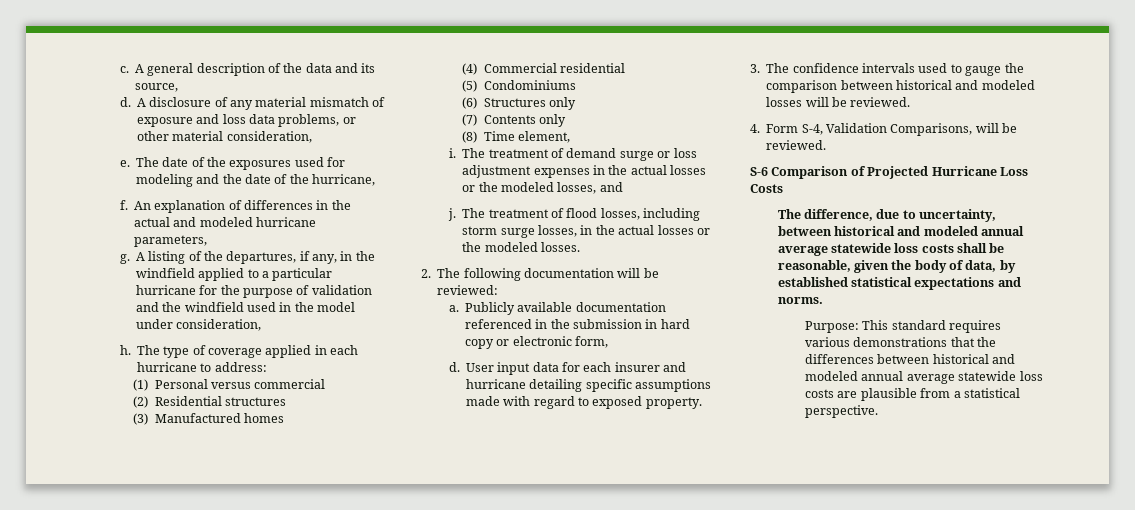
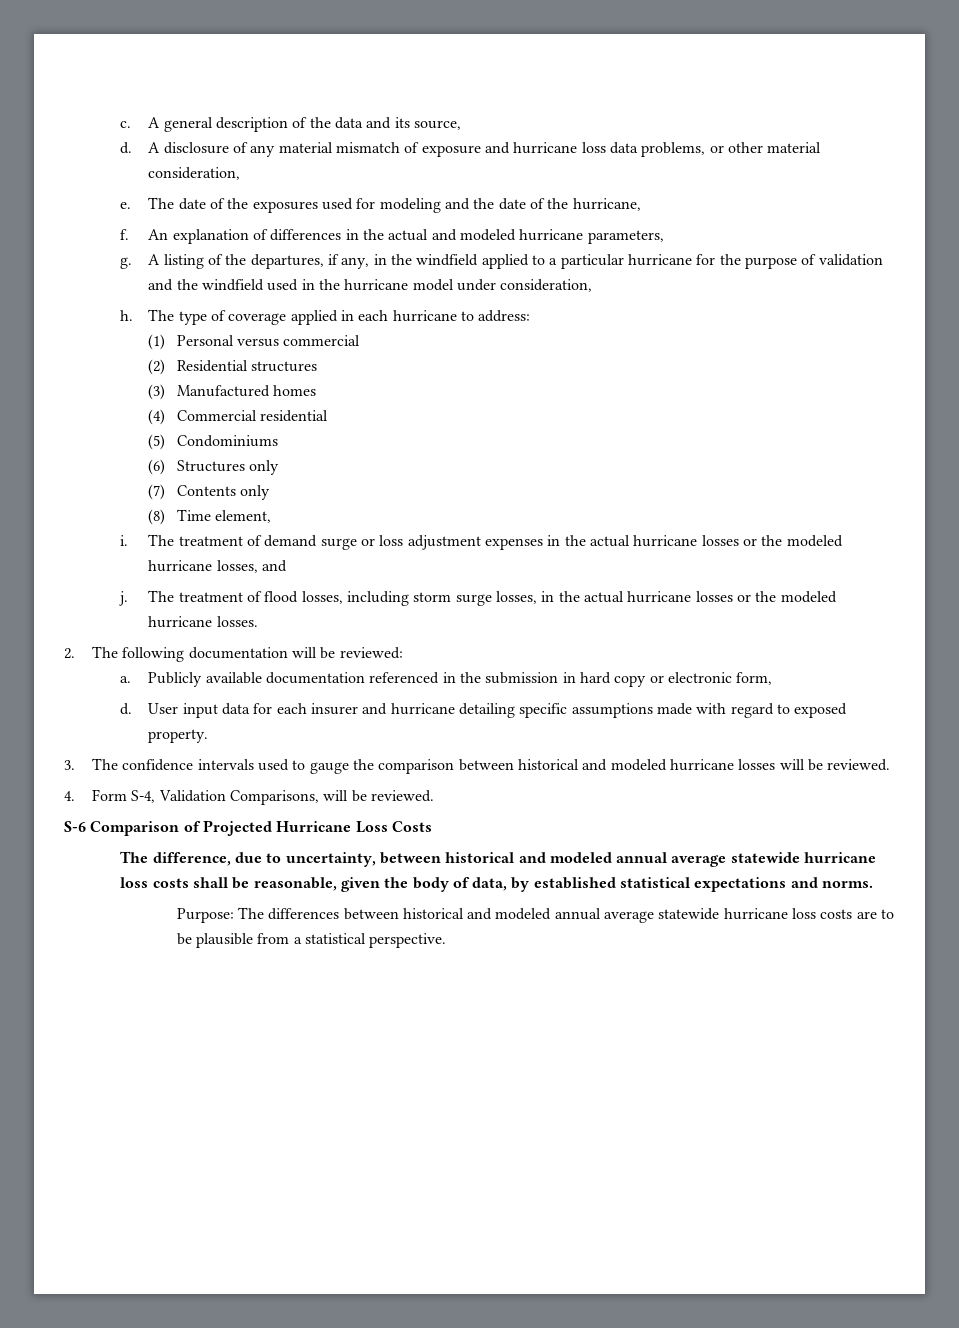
(220, 119) none -> [513,142,578,154] hurricane
(314, 307) none -> [344,279,409,291] hurricane
[670,165,707,175] [462,182,555,192] losses or the modeled -> [633,535,843,547] [148,560,213,572] hurricane losses or the modeled hurricane
[657,225,710,235] [462,242,538,252] losses or the modeled -> [627,591,837,603] [148,616,213,628] hurricane losses or the modeled hurricane
(1035, 85) none -> [669,759,734,771] hurricane
(891, 248) none -> [804,852,877,863] hurricane
[862,320,1002,333] [805,337,997,347] This standard requires various demonstrations that the -> [237,907,264,919] The
(1017, 376) none -> [723,908,788,920] hurricane
(858, 394) none -> [881,909,895,919] [176,933,192,945] to be

